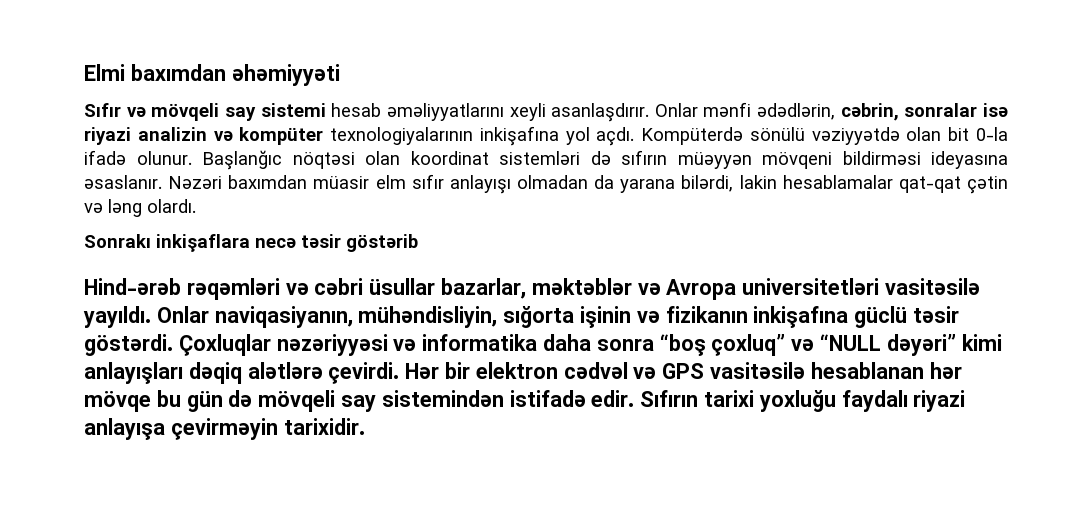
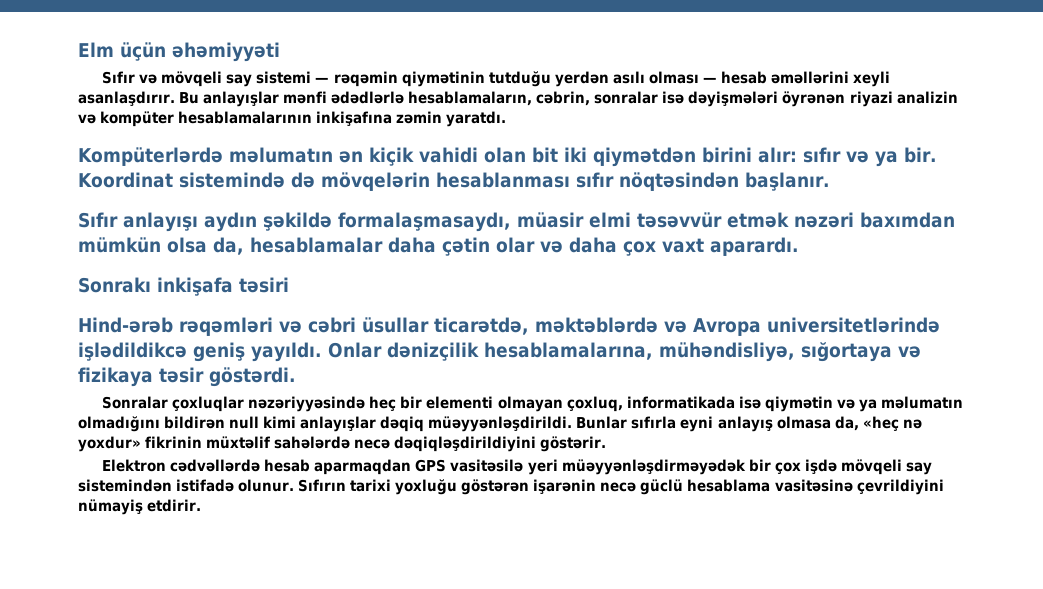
[84,64,226,81] Elmi baxımdan -> [78,42,166,61] Elm üçün
[331,102,836,122] hesab əməliyyatlarını xeyli asanlaşdırır. Onlar mənfi ədədlərin, -> [315,71,890,87] [78,91,533,107] — rəqəmin qiymətinin tutduğu yerdən asılı olması — hesab əməllərini xeyli asanlaşdırır. Bu anlayışlar mənfi ədədlərlə hesablamaların,
(1008, 110) none -> [688,91,846,107] dəyişmələri öyrənən
[330,126,1008,146] [84,150,1008,170] [84,174,1008,194] [84,199,196,217] [84,234,418,252] texnologiyalarının inkişafına yol açdı. Kompüterdə sönülü vəziyyətdə olan bit 0-la ifadə olunur. Başlanğıc nöqtəsi olan koordinat sistemləri də sıfırın müəyyən mövqeni bildirməsi ideyasına əsaslanır. Nəzəri baxımdan müasir elm sıfır anlayışı olmadan da yarana bilərdi, lakin hesablamalar qat-qat çətin və ləng olardı. // Sonrakı inkişaflara necə təsir göstərib -> [178,111,507,127] [78,147,937,167] [78,172,830,191] [78,212,955,232] [78,237,799,256] [78,277,289,296] hesablamalarının inkişafına zəmin yaratdı. // Kompüterlərdə məlumatın ən kiçik vahidi olan bit iki qiymətdən birini alır: sıfır və ya bir. Koordinat sistemində də mövqelərin hesablanması sıfır nöqtəsindən başlanır. // Sıfır anlayışı aydın şəkildə formalaşmasaydı, müasir elmi təsəvvür etmək nəzəri baxımdan mümkün olsa da, hesablamalar daha çətin olar və daha çox vaxt aparardı. // Sonrakı inkişafa təsiri
[441,278,981,300] [83,306,960,328] [84,334,1002,356] [84,362,962,384] [84,390,253,412] bazarlar, məktəblər və Avropa universitetləri vasitəsilə yayıldı. Onlar naviqasiyanın, mühəndisliyin, sığorta işinin və fizikanın inkişafına güclü təsir göstərdi. Çoxluqlar nəzəriyyəsi və informatika daha sonra “boş çoxluq” və “NULL dəyəri” kimi anlayışları dəqiq alətlərə çevirdi. Hər bir elektron cədvəl və GPS vasitəsilə hesablanan hər mövqe bu gün də -> [434,317,940,336] [78,342,921,362] [78,367,296,387] [102,396,963,412] [78,416,922,432] [78,436,607,452] [102,459,837,475] ticarətdə, məktəblərdə və Avropa universitetlərində işlədildikcə geniş yayıldı. Onlar dənizçilik hesablamalarına, mühəndisliyə, sığortaya və fizikaya təsir göstərdi. // Sonralar çoxluqlar nəzəriyyəsində heç bir elementi olmayan çoxluq, informatikada isə qiymətin və ya məlumatın olmadığını bildirən null kimi anlayışlar dəqiq müəyyənləşdirildi. Bunlar sıfırla eyni anlayış olmasa da, «heç nə yoxdur» fikrinin müxtəlif sahələrdə necə dəqiqləşdirildiyini göstərir. // Elektron cədvəllərdə hesab aparmaqdan GPS vasitəsilə yeri müəyyənləşdirməyədək bir çox işdə
[591,390,635,407] edir. -> [238,479,295,492] olunur.
[841,390,966,412] [84,418,365,440] faydalı riyazi anlayışa çevirməyin tarixidir. -> [461,479,944,495] [78,499,202,515] göstərən işarənin necə güclü hesablama vasitəsinə çevrildiyini nümayiş etdirir.

